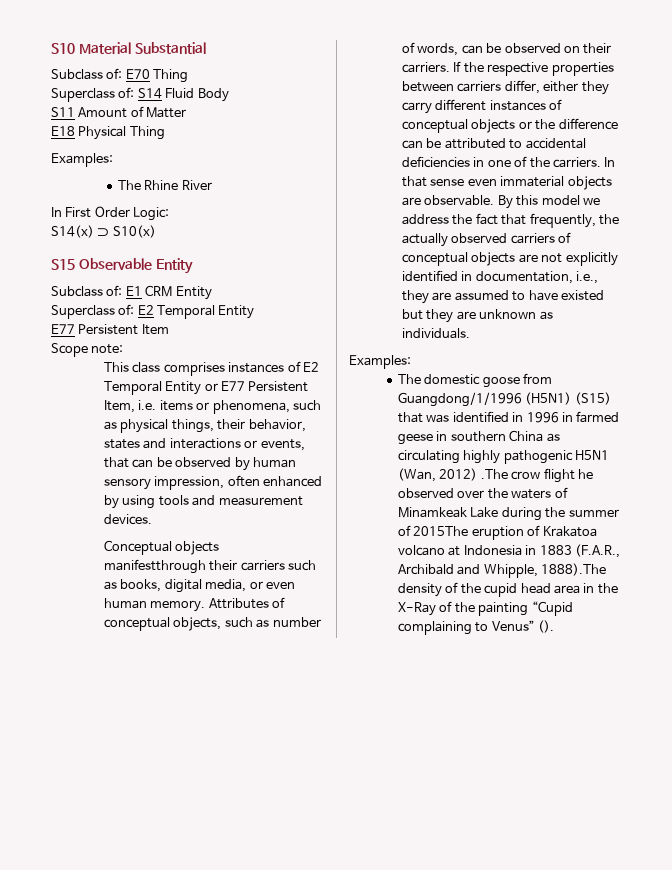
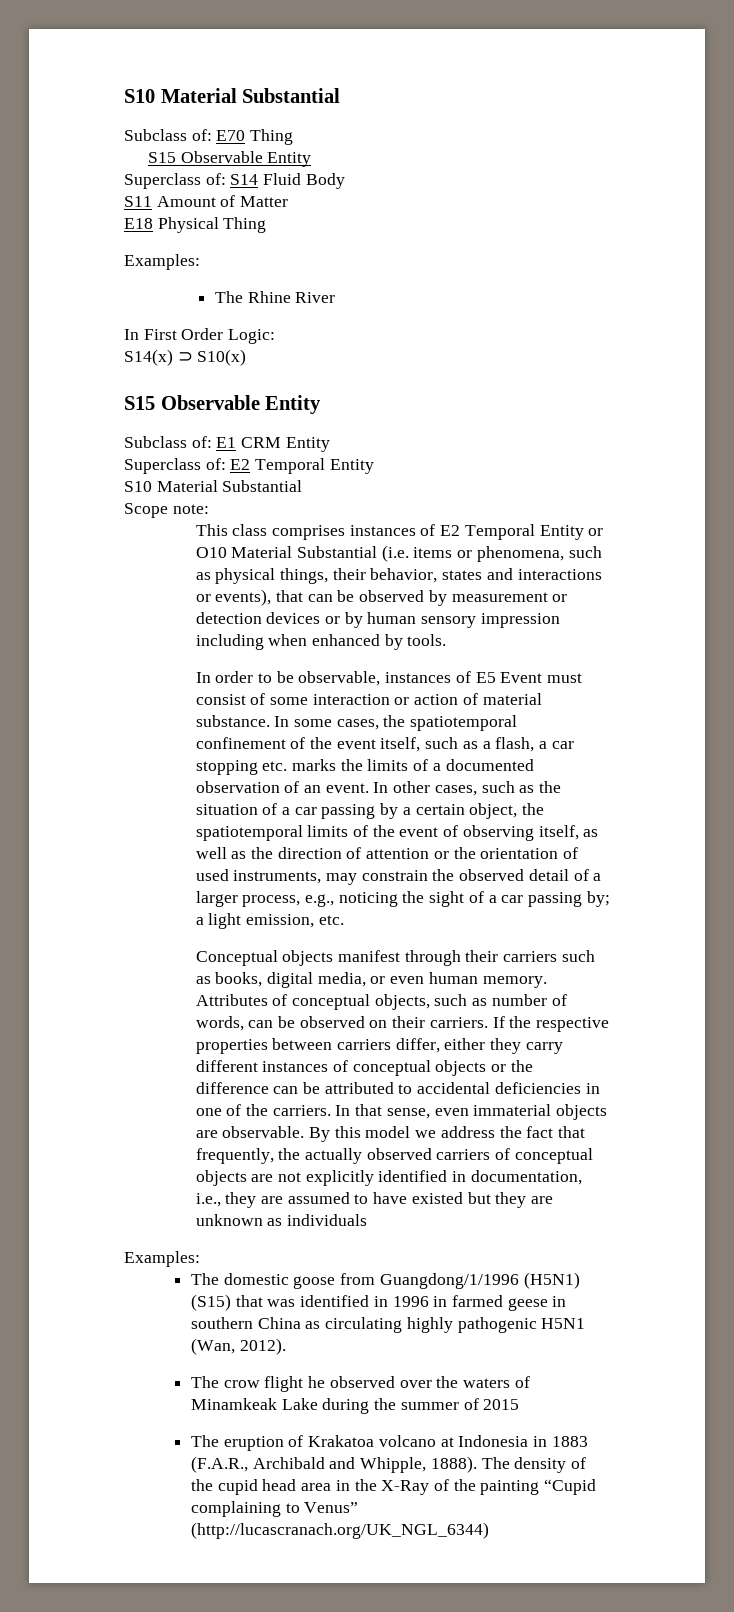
(189, 76) none -> [147,151,312,167] // S15 Observable Entity
[51,324,169,335] E77 Persistent Item -> [124,480,303,492] S10 Material Substantial
[221,381,309,392] [104,400,157,413] E77 Persistent Item, i.e. -> [195,545,409,562] O10 Material Substantial (i.e.
[260,439,305,451] events, -> [215,589,272,606] events),
[252,457,296,468] [104,475,323,490] [104,495,303,509] [104,514,153,525] human sensory impression, often enhanced by using tools and measurement devices. -> [451,592,568,602] [195,612,560,628] [195,634,447,650] [195,671,583,686] [195,693,542,705] [195,715,518,731] [195,737,574,752] [195,759,534,775] [195,781,562,796] [195,803,545,819] [195,825,599,841] [195,847,579,859] [195,869,602,885] [195,891,610,907] [195,913,344,929] measurement or detection devices or by human sensory impression including when enhanced by tools. // In order to be observable, instances of E5 Event must consist of some interaction or action of material substance. In some cases, the spatiotemporal confinement of the event itself, such as a flash, a car stopping etc. marks the limits of a documented observation of an event. In other cases, such as the situation of a car passing by a certain object, the spatiotemporal limits of the event of observing itself, as well as the direction of attention or the orientation of used instruments, may constrain the observed detail of a larger process, e.g., noticing the sight of a car passing by; a light emission, etc.
[104,559,207,574] manifestthrough -> [338,950,461,966] manifest through
[430,179,465,186] sense -> [386,1108,430,1119] sense,
[402,328,471,339] individuals. -> [287,1214,368,1226] individuals
[439,468,508,481] 2012) .The -> [239,1338,286,1355] [190,1376,219,1388] 2012). // The
[413,526,469,536] 2015The -> [483,1399,520,1410] [190,1435,219,1447] 2015 // The
[541,563,607,576] 1888).The -> [430,1456,510,1473] 1888). The
[538,620,555,633] (). -> [190,1522,489,1539] (http://lucascranach.org/UK_NGL_6344)

